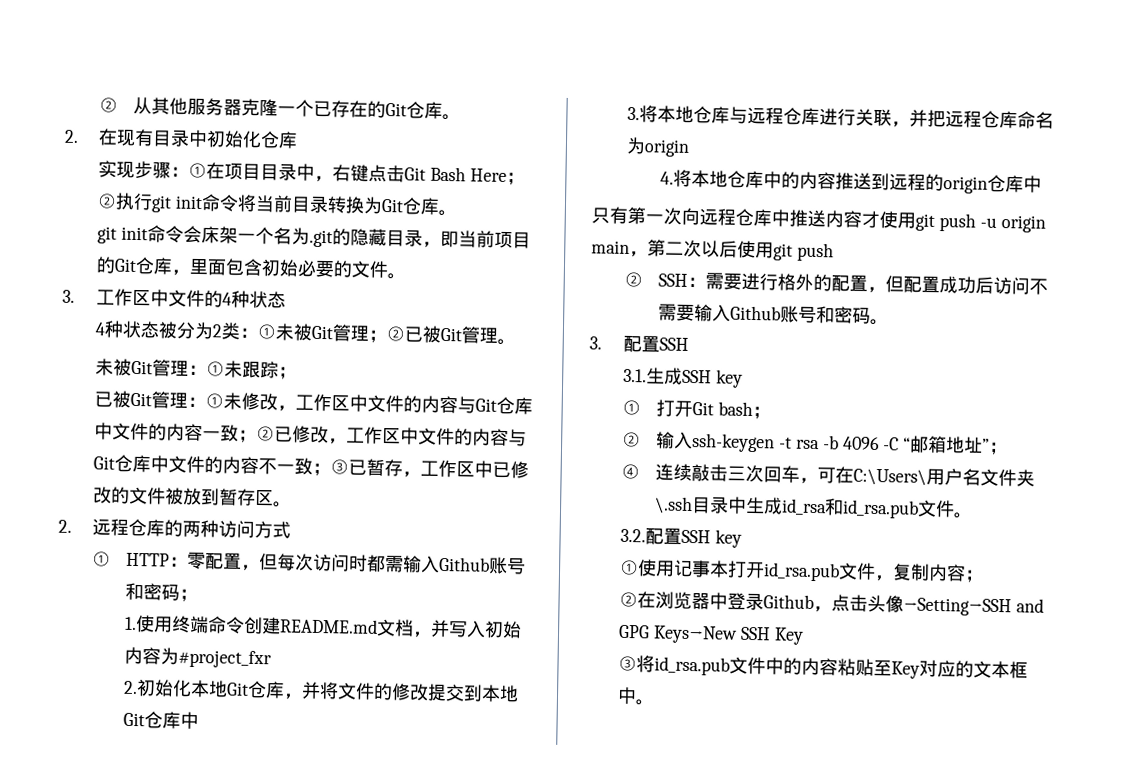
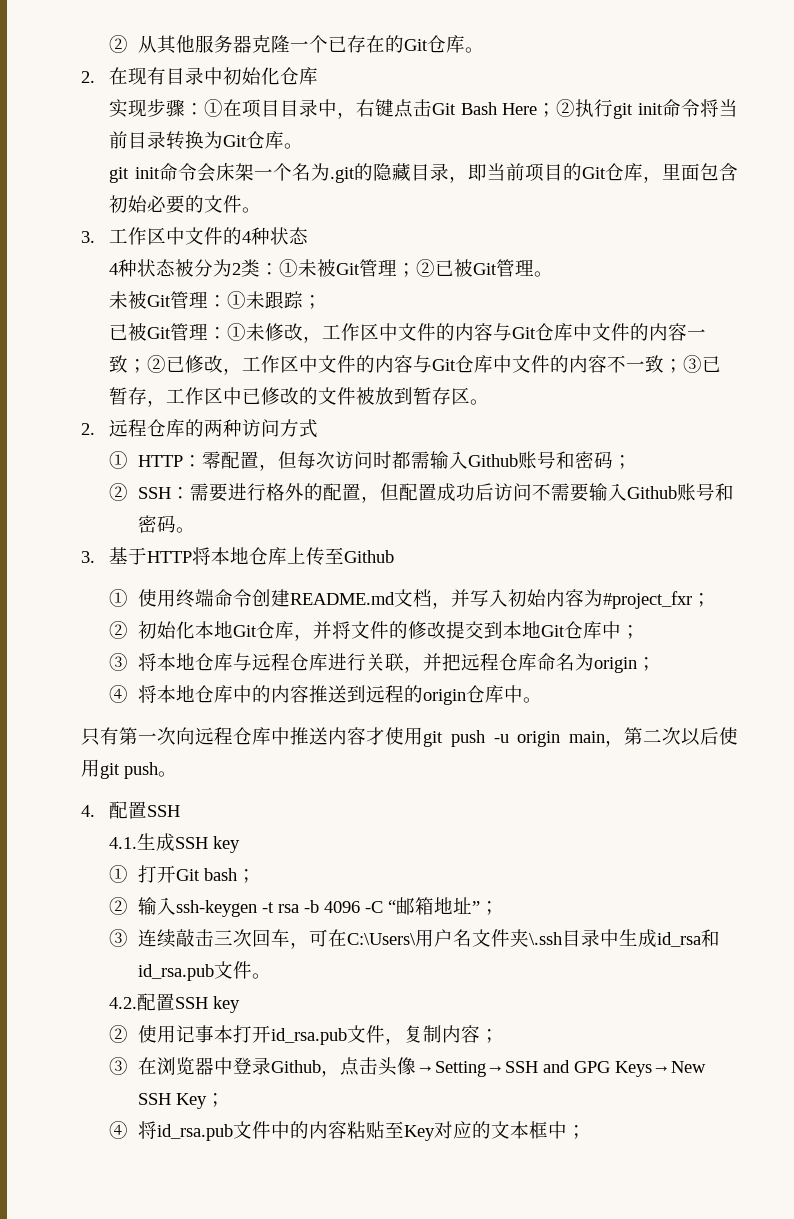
[125,615,523,639] [124,646,273,669] [123,679,520,703] [123,711,200,730] [627,105,1055,129] [626,136,691,157] [660,169,1043,194] [591,206,1046,233] [591,239,834,262] // 1.使用终端命令创建README.md文档，并写入初始内容为#project_fxr // 2.初始化本地Git仓库，并将文件的修改提交到本地Git仓库中 // 3.将本地仓库与远程仓库进行关联，并把远程仓库命名为origin // 4.将本地仓库中的内容推送到远程的origin仓库中 // 只有第一次向远程仓库中推送内容才使用git push -u origin main，第二次以后使用git push -> (632, 462) none
(602, 343) none -> [109,547,395,566] [109,589,711,609] [109,621,640,641] [109,653,656,673] [109,685,542,705] [81,727,738,747] [81,759,177,779] [81,805,95,817] 基于HTTP将本地仓库上传至Github // ①使用终端命令创建README.md文档，并写入初始内容为#project_fxr； // ②初始化本地Git仓库，并将文件的修改提交到本地Git仓库中； // ③将本地仓库与远程仓库进行关联，并把远程仓库命名为origin； // ④将本地仓库中的内容推送到远程的origin仓库中。 // 只有第一次向远程仓库中推送内容才使用git push -u origin main，第二次以后使用git push。 // 4.
[623,368,648,383] 3.1. -> [109,837,138,849] 4.1.
[621,463,641,480] ④ -> [109,929,129,947] ③
[620,528,647,543] 3.2. -> [109,997,138,1009] 4.2.
[619,559,640,576] ① -> [109,1025,129,1043] ②
[619,591,639,608] ② -> [109,1057,129,1075] ③
[618,655,638,672] // ③ -> [205,1093,225,1107] [109,1121,129,1139] ； // ④
[635,699,655,706] 。 -> [566,1125,586,1139] ；

